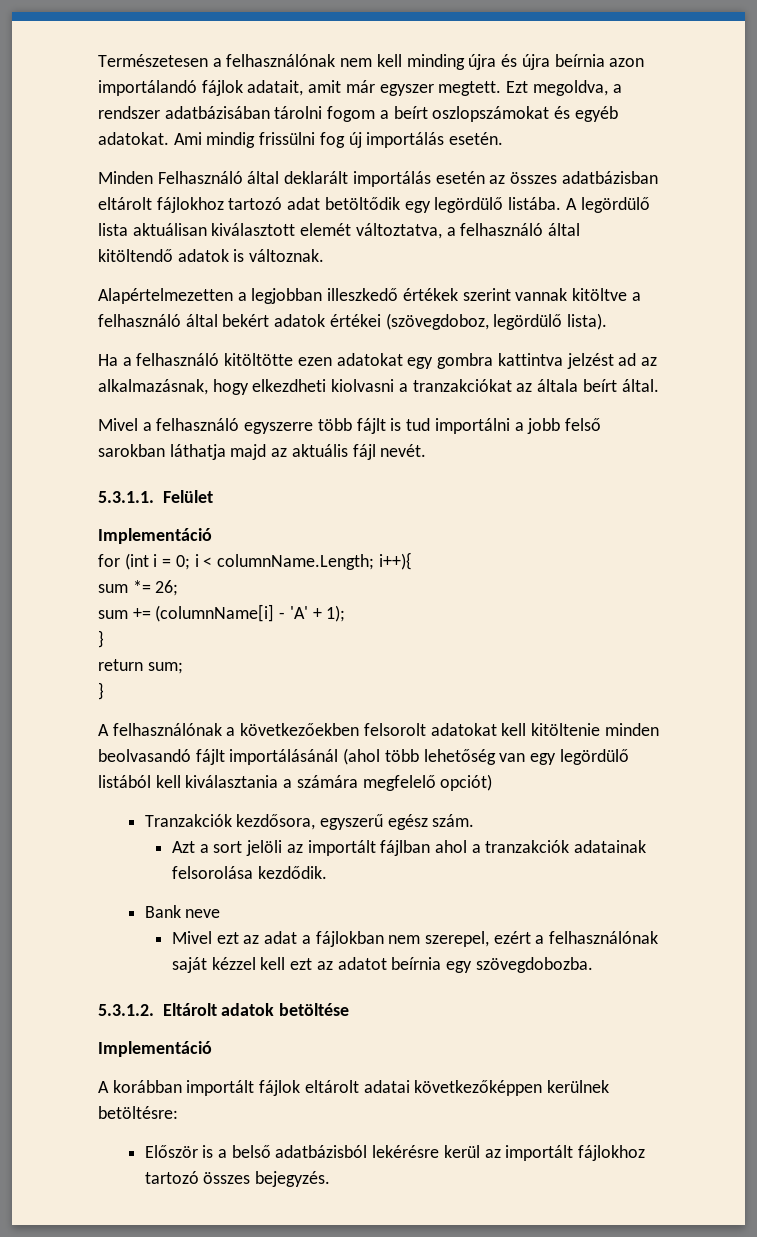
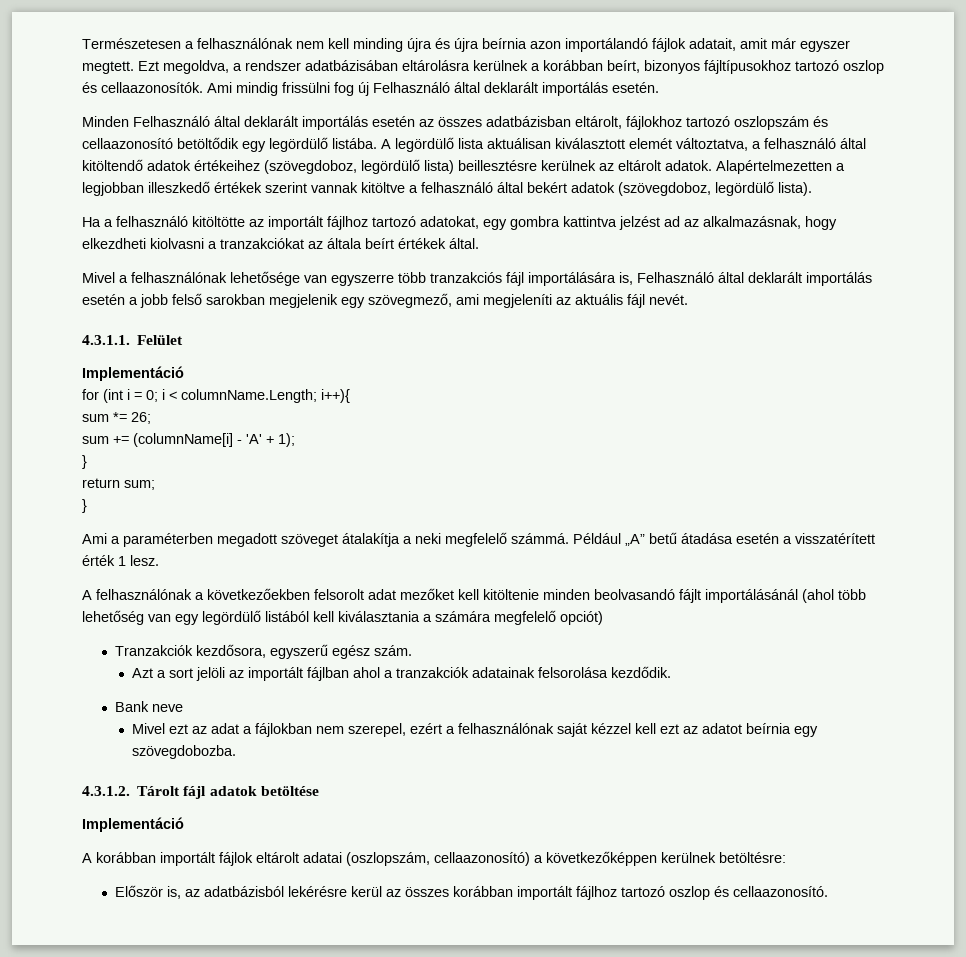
[274,106,618,122] [98,132,169,145] tárolni fogom a beírt oszlopszámokat és egyéb adatokat. -> [402,60,884,74] [82,82,203,93] eltárolásra kerülnek a korábban beírt, bizonyos fájltípusokhoz tartozó oszlop és cellaazonosítók.
(362, 140) none -> [373,82,538,93] Felhasználó által deklarált
[98,197,321,213] eltárolt fájlokhoz tartozó adat -> [575,116,828,130] [82,138,173,149] eltárolt, fájlokhoz tartozó oszlopszám és cellaazonosító
[233,249,325,262] is változnak. // -> [194,159,712,174] értékeihez (szövegdoboz, legördülő lista) beillesztésre kerülnek az eltárolt adatok.
[329,314,381,327] értékei -> (615, 187) none
[297,353,403,366] ezen adatokat -> [249,216,479,230] az importált fájlhoz tartozó adatokat,
(617, 385) none -> [398,238,446,249] értékek
[156,418,601,434] [98,444,267,460] felhasználó egyszerre több fájlt is tud importálni a jobb felső sarokban láthatja majd -> [131,271,872,286] [82,293,552,308] felhasználónak lehetősége van egyszerre több tranzakciós fájl importálására is, Felhasználó által deklarált importálás esetén a jobb felső sarokban megjelenik egy szövegmező, ami megjeleníti
[98,491,154,503] 5.3.1.1. -> [82,335,130,345] 4.3.1.1.
(104, 691) none -> [82,532,875,547] [82,555,159,566] // Ami a paraméterben megadott szöveget átalakítja a neki megfelelő számmá. Például „A” betű átadása esetén a visszatérített érték 1 lesz.
[430,723,497,736] adatokat -> [368,588,454,600] adat mezőket
[98,1003,217,1016] 5.3.1.2. Eltárolt -> [82,786,207,799] 4.3.1.2. Tárolt fájl
(410, 1086) none -> [346,852,543,866] (oszlopszám, cellaazonosító) a
[202,1145,271,1158] is a belső -> [167,886,201,899] is, az
[505,1145,646,1161] [144,1171,331,1187] importált fájlokhoz tartozó összes bejegyzés. -> [405,886,829,900] összes korábban importált fájlhoz tartozó oszlop és cellaazonosító.

